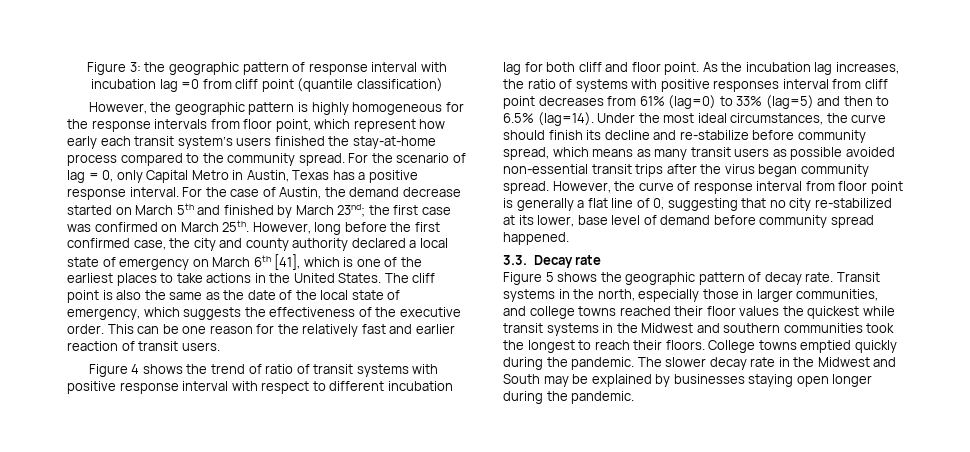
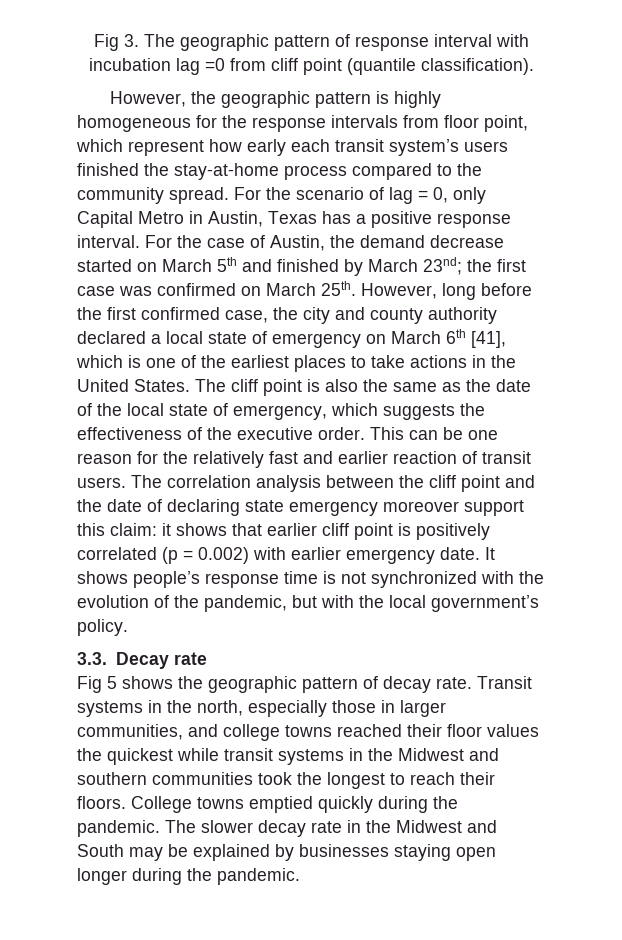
[87,62,166,75] Figure 3: the -> [93,34,175,51] Fig 3. The
[356,78,443,92] classification) -> [420,58,534,75] classification).
[88,364,439,377] [67,381,453,394] [503,62,899,75] [503,79,888,92] [503,95,890,109] [503,112,887,126] [503,130,866,143] [503,147,895,160] [503,164,869,177] [503,181,903,194] [503,198,892,211] [503,215,874,228] [503,232,569,245] // Figure 4 shows the trend of ratio of transit systems with positive response interval with respect to different incubation lag for both cliff and floor point. As the incubation lag increases, the ratio of systems with positive responses interval from cliff point decreases from 61% (lag=0) to 33% (lag=5) and then to 6.5% (lag=14). Under the most ideal circumstances, the curve should finish its decline and re-stabilize before community spread, which means as many transit users as possible avoided non-essential transit trips after the virus began community spread. However, the curve of response interval from floor point is generally a flat line of 0, suggesting that no city re-stabilized at its lower, base level of demand before community spread happened. -> [131,475,535,492] [77,499,524,516] [77,523,490,540] [77,547,495,564] [77,571,544,588] [77,595,539,612] [77,619,128,636] The correlation analysis between the cliff point and the date of declaring state emergency moreover support this claim: it shows that earlier cliff point is positively correlated (p = 0.002) with earlier emergency date. It shows people’s response time is not synchronized with the evolution of the pandemic, but with the local government’s policy.
[503,272,542,285] Figure -> [77,676,102,693] Fig

